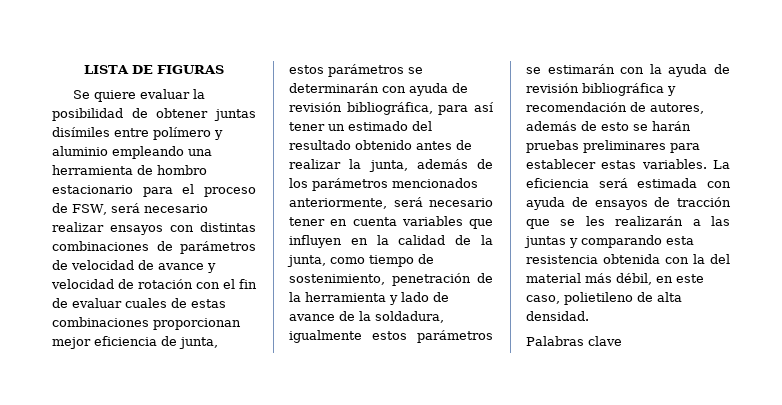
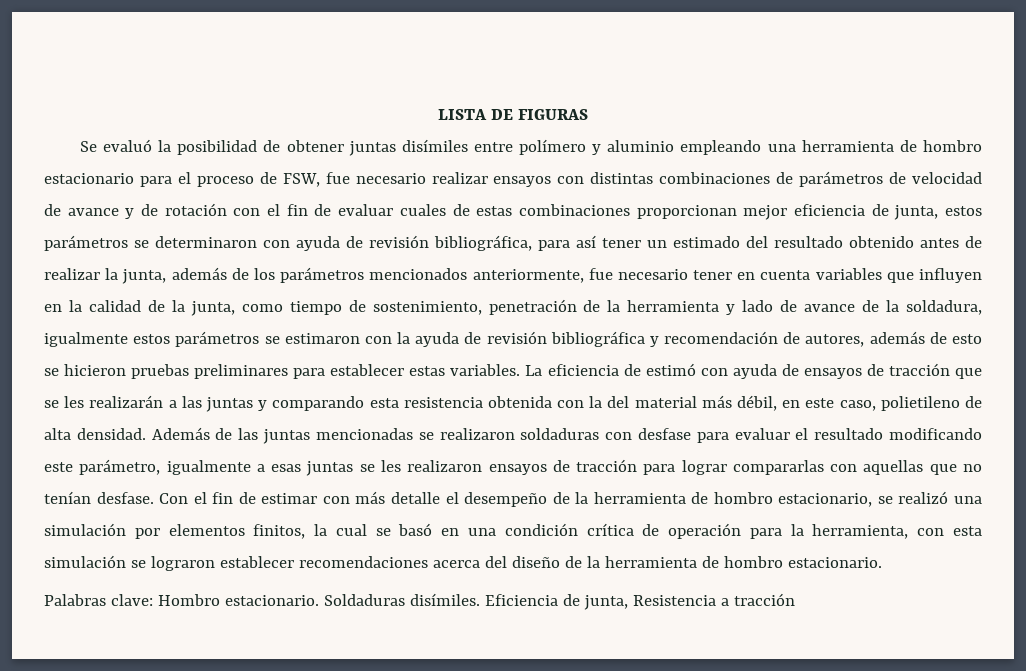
[94,89,191,102] quiere evaluar -> [103,139,153,152] evaluó
[110,203,140,213] será -> [325,172,350,184] fue
[51,279,114,289] velocidad -> (135, 213) none
[289,83,379,93] determinarán -> [155,236,257,248] determinaron
[393,197,423,207] será -> [588,268,613,280] fue
[547,64,615,74] estimarán -> [284,333,360,344] estimaron
[652,121,691,131] harán -> [64,364,127,376] hicieron
[598,178,698,188] será estimada -> [623,363,696,376] de estimó
[526,336,622,346] // Palabras clave -> [151,427,982,444] [44,459,983,476] [44,491,982,507] [44,523,983,539] [44,555,882,571] [44,593,795,610] Además de las juntas mencionadas se realizaron soldaduras con desfase para evaluar el resultado modificando este parámetro, igualmente a esas juntas se les realizaron ensayos de tracción para lograr compararlas con aquellas que no tenían desfase. Con el fin de estimar con más detalle el desempeño de la herramienta de hombro estacionario, se realizó una simulación por elementos finitos, la cual se basó en una condición crítica de operación para la herramienta, con esta simulación se lograron establecer recomendaciones acerca del diseño de la herramienta de hombro estacionario. // Palabras clave: Hombro estacionario. Soldaduras disímiles. Eficiencia de junta, Resistencia a tracción

